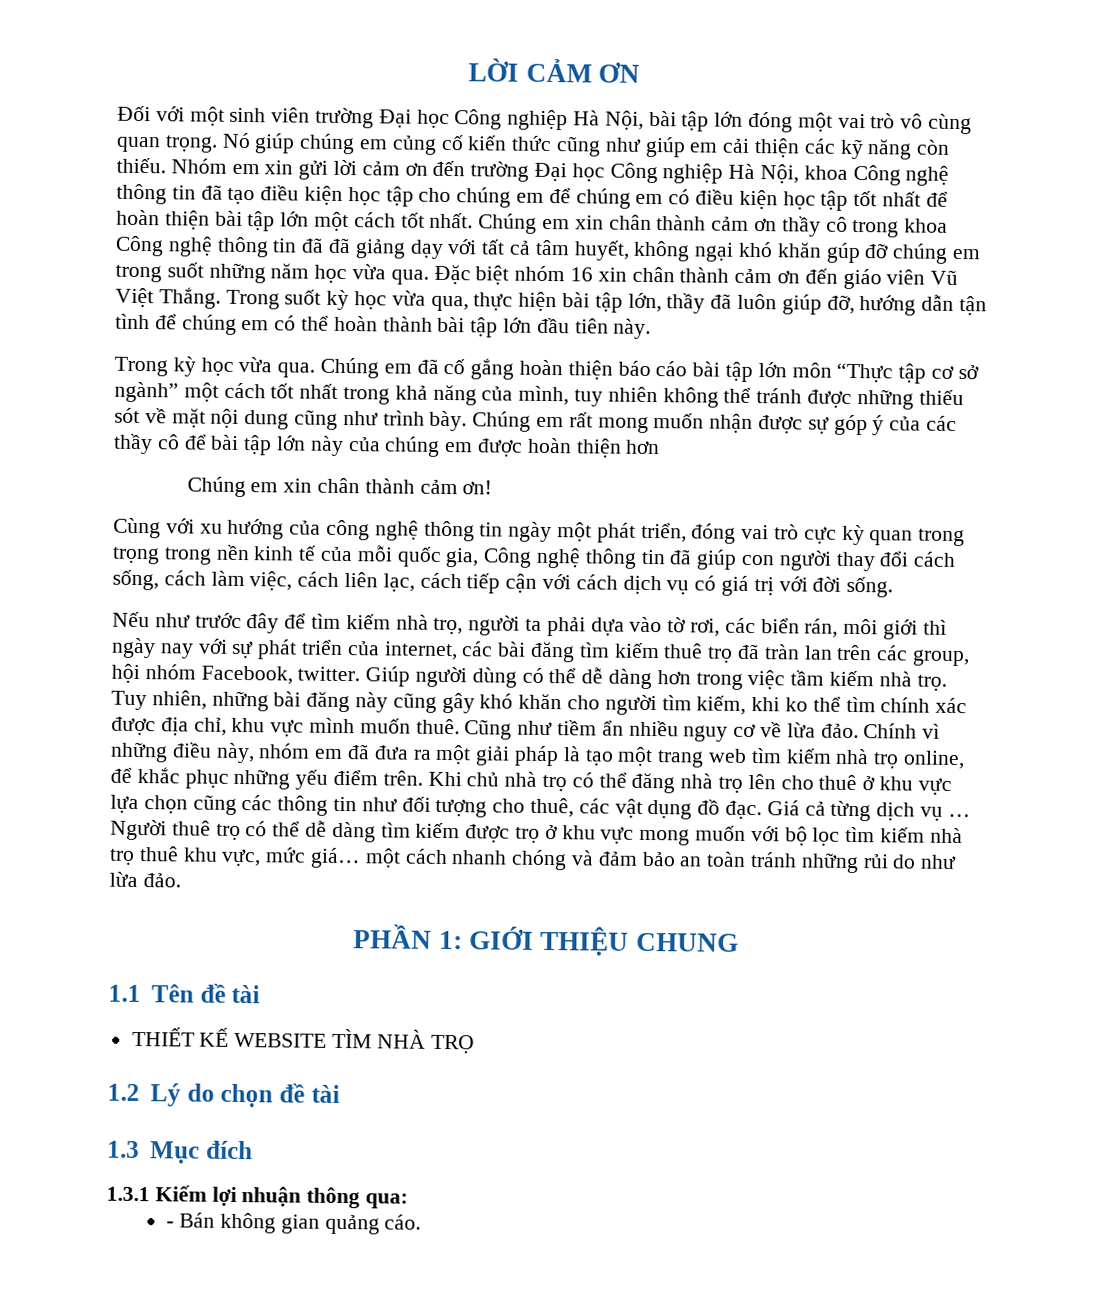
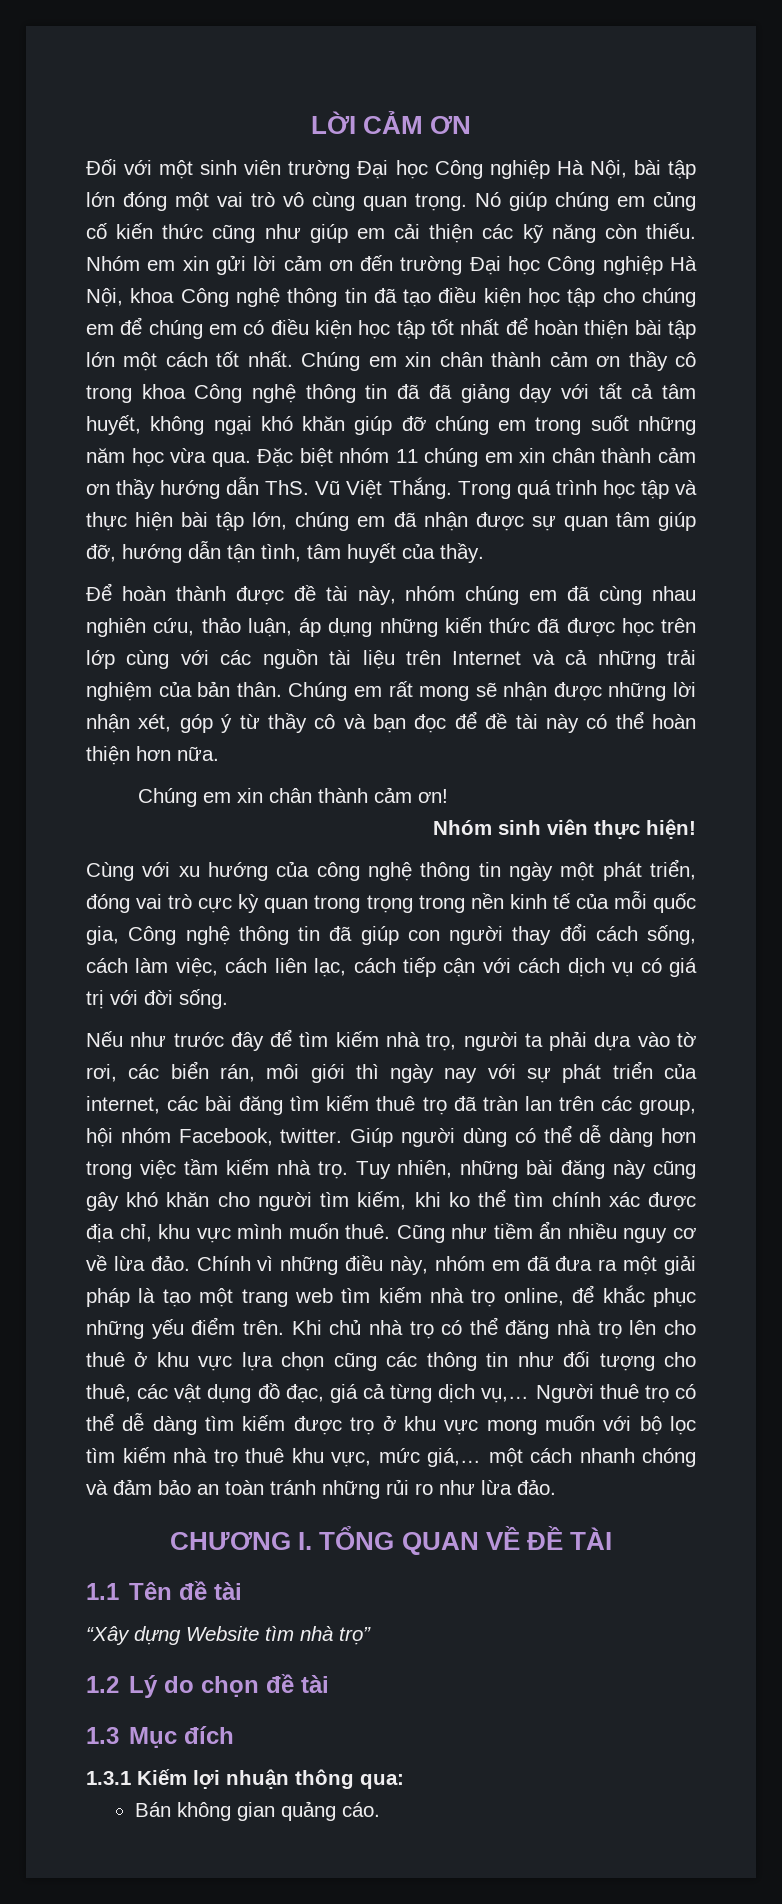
[825,242,861,264] gúp -> [354,416,393,435] giúp
[570,266,959,290] [115,287,469,312] 16 xin chân thành cảm ơn đến giáo viên Vũ Việt Thắng. Trong suốt kỳ học vừa qua, -> [395,447,697,467] [86,477,698,499] 11 chúng em xin chân thành cảm ơn thầy hướng dẫn ThS. Vũ Việt Thắng. Trong quá trình học tập và
[666,293,778,314] thầy đã luôn -> [295,512,650,531] chúng em đã nhận được sự quan tâm
[115,313,652,339] [114,356,979,384] [114,381,964,410] [114,407,468,432] tình để chúng em có thể hoàn thành bài tập lớn đầu tiên này. // Trong kỳ học vừa qua. Chúng em đã cố gắng hoàn thiện báo cáo bài tập lớn môn “Thực tập cơ sở ngành” một cách tốt nhất trong khả năng của mình, tuy nhiên không thể tránh được những thiếu sót về mặt nội dung cũng như trình bày. -> [261,543,484,563] [86,583,696,605] [86,617,696,637] [86,649,697,669] [86,681,282,701] tình, tâm huyết của thầy. // Để hoàn thành được đề tài này, nhóm chúng em đã cùng nhau nghiên cứu, thảo luận, áp dụng những kiến thức đã được học trên lớp cùng với các nguồn tài liệu trên Internet và cả những trải nghiệm của bản thân.
[653,413,958,436] [113,433,524,457] muốn nhận được sự góp ý của các thầy cô để bài tập lớn này của chúng em được -> [475,682,696,701] [86,711,644,733] sẽ nhận được những lời nhận xét, góp ý từ thầy cô và bạn đọc để đề tài này có thể
(661, 447) none -> [177,746,219,761] nữa.
(493, 487) none -> [433,819,696,839] // Nhóm sinh viên thực hiện!
[725,800,800,820] đạc. Giá -> [285,1384,358,1403] đạc, giá
[920,806,971,821] vụ … -> [481,1388,530,1403] vụ,…
[310,847,362,869] giá… -> [427,1448,481,1467] giá,…
[892,854,917,869] do -> [415,1483,433,1495] ro
[353,924,739,956] [108,983,261,1004] [131,1026,475,1054] PHẦN 1: GIỚI THIỆU CHUNG // 1.1 Tên đề tài // THIẾT KẾ WEBSITE TÌM NHÀ TRỌ -> [170,1526,612,1555] [86,1581,243,1600] [86,1626,371,1645] CHƯƠNG I. TỔNG QUAN VỀ ĐỀ TÀI // 1.1 Tên đề tài // “Xây dựng Website tìm nhà trọ”
[166,1221,175,1228] - -> (404, 1781) none

